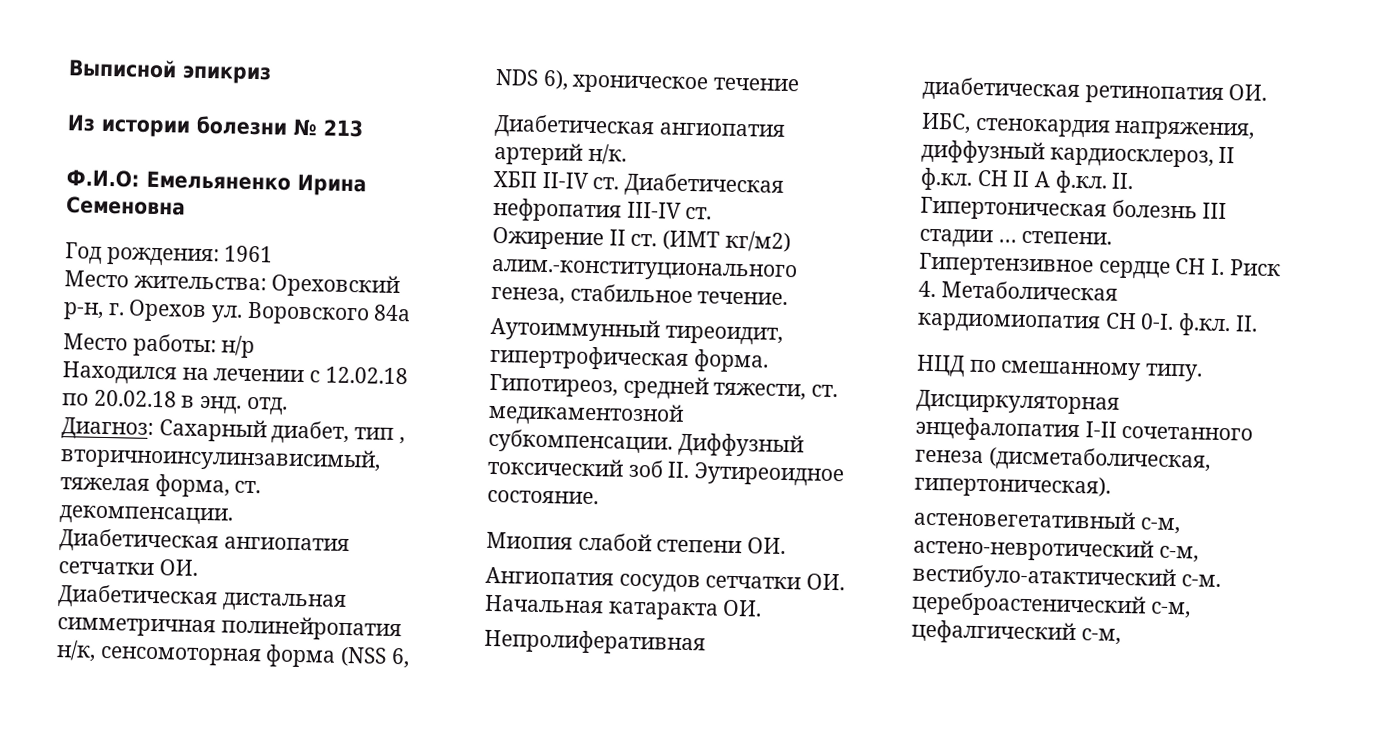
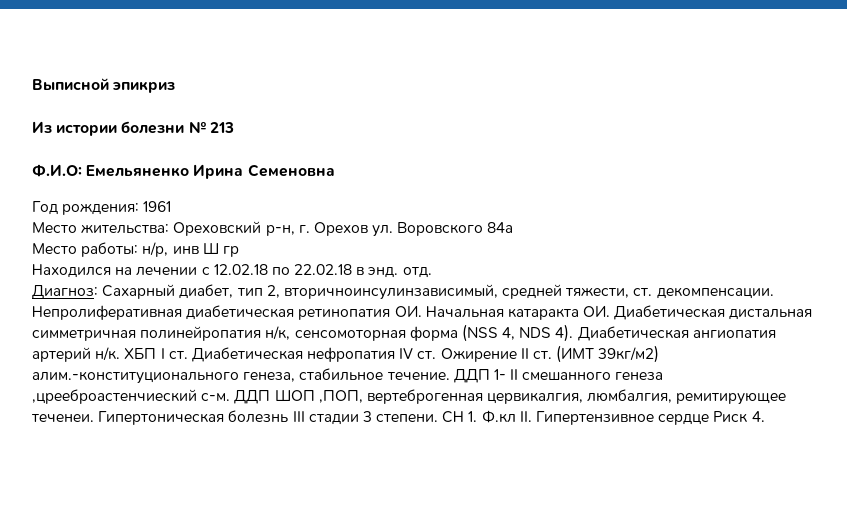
[221,335,256,359] н/р -> [142,242,239,257] н/р, инв Ш гр
[93,389,177,408] 20.02.18 -> [294,264,353,275] 22.02.18
[398,437,405,445] [60,444,381,473] [60,474,262,498] [59,505,233,526] [59,528,350,554] [58,559,198,576] , вторичноинсулинзависимый, тяжелая форма, ст. декомпенсации. // Диабетическая ангиопатия сетчатки ОИ. // -> [266,284,774,300] [32,305,611,320] 2, вторичноинсулинзависимый, средней тяжести, ст. декомпенсации. Непролиферативная диабетическая ретинопатия ОИ. Начальная катаракта ОИ.
[390,647,410,669] [495,68,800,95] 6, NDS 6), хроническое течение // -> [502,324,574,342] 4, NDS 4).
[493,170,589,189] // ХБП II-IV -> [124,348,165,359] ХБП I
[626,201,713,220] III-IV ст. // -> [399,348,437,359] IV ст.
[724,230,791,253] кг/м2) -> [598,345,660,363] 39кг/м2)
[490,316,783,345] [489,344,769,373] [489,373,839,401] [488,400,684,427] [488,428,804,458] [487,456,846,487] [487,489,599,505] [486,531,787,555] [485,566,846,593] [484,594,763,621] [484,628,706,656] [922,76,1268,105] [921,112,1256,141] [921,139,1236,168] [920,167,1135,194] [920,196,1228,222] [919,228,1113,248] [918,252,1281,279] [918,280,1118,301] [917,312,1258,337] [916,354,1204,382] [916,389,1120,415] [915,416,1254,443] [915,446,1211,473] [914,473,1111,499] [913,507,1180,535] [913,535,1199,563] [912,563,1221,592] [911,591,1191,619] [911,619,1121,646] // Аутоиммунный тиреоидит, гипертрофическая форма. Гипотиреоз, средней тяжести, ст. медикаментозной субкомпенсации. Диффузный токсический зоб II. Эутиреоидное состояние. // Миопия слабой степени ОИ. // Ангиопатия сосудов сетчатки ОИ. Начальная катаракта ОИ. // Непролиферативная диабетическая ретинопатия ОИ. // ИБС, стенокардия напряжения, диффузный кардиосклероз, II ф.кл. СН II А ф.кл. II. Гипертоническая болезнь III стадии … степени. Гипертензивное сердце СН I. Риск 4. Метаболическая кардиомиопатия СН 0-I. ф.кл. II. // НЦД по смешанному типу. // Дисциркуляторная энцефалопатия I-II сочетанного генеза (дисметаболическая, гипертоническая). // астеновегетативный с-м, астено-невротический с-м, вестибуло-атактический с-м. цереброастенический с-м, цефалгический с-м, -> [453,369,664,383] [32,389,787,405] [31,410,765,425] ДДП 1- II смешанного генеза ,црееброастенчиеский с-м. ДДП ШОП ,ПОП, вертеброгенная цервикалгия, люмбалгия, ремитирующее теченеи. Гипертоническая болезнь III стадии 3 степени. СН 1. Ф.кл II. Гипертензивное сердце Риск 4.

